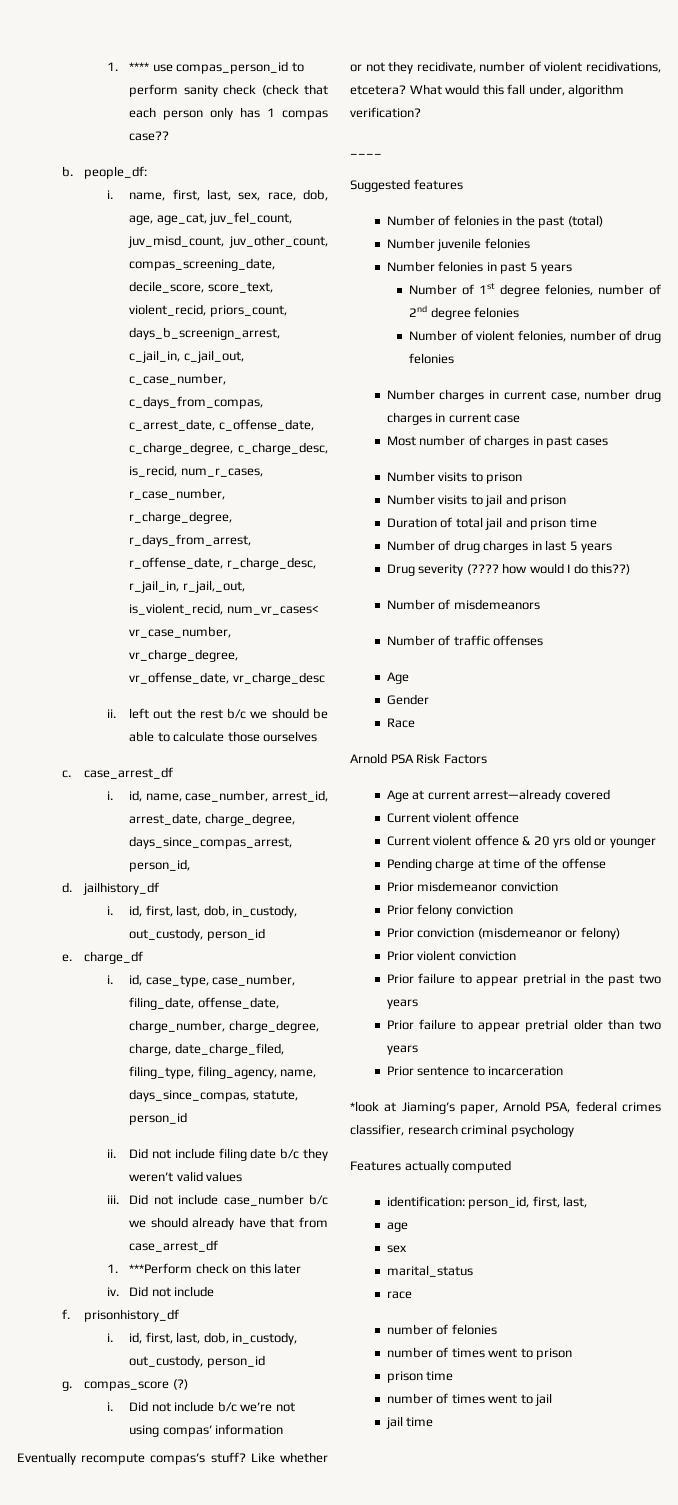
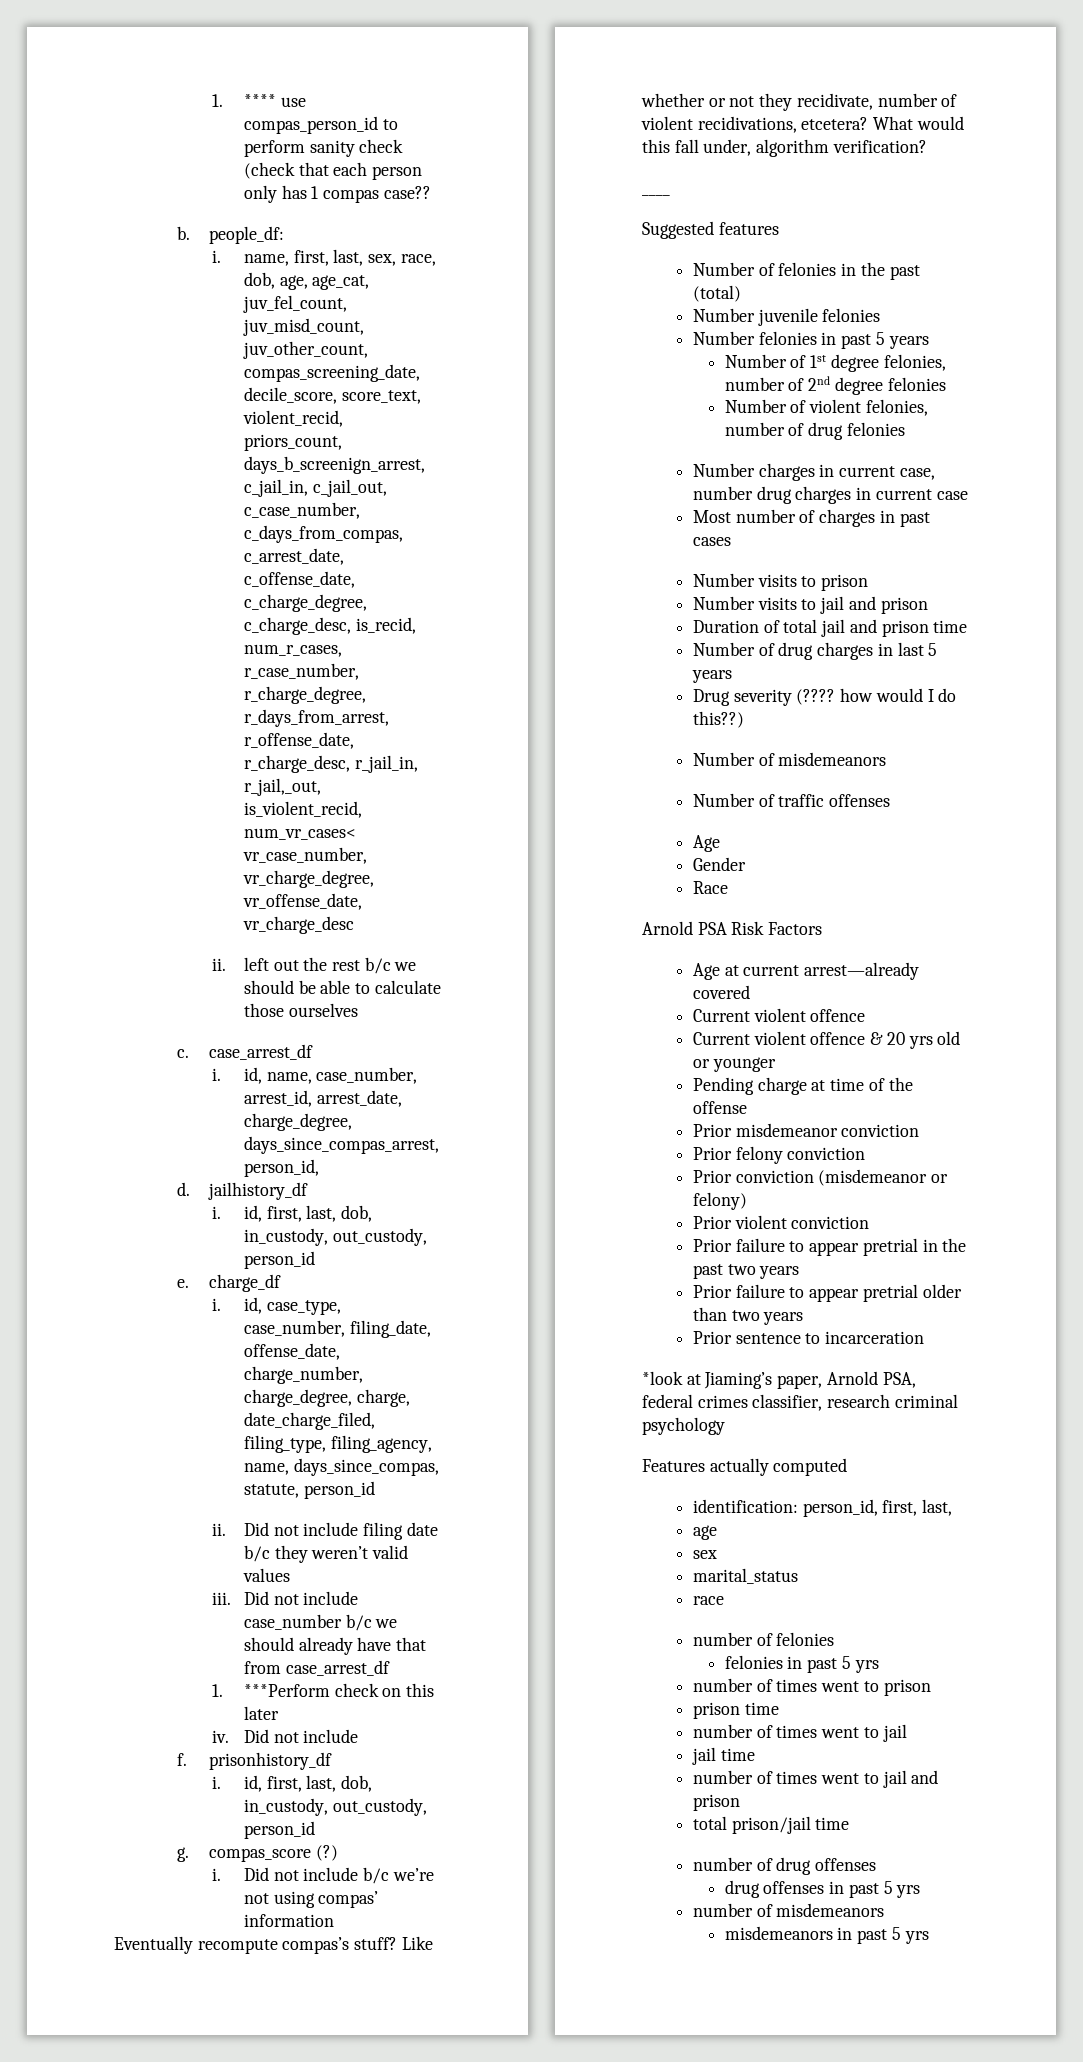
(497, 1329) none -> [724,1655,879,1673] // felonies in past 5 yrs
(434, 1422) none -> [692,1770,939,1788] [692,1794,740,1811] [692,1816,850,1834] [692,1857,877,1875] [724,1880,921,1898] [692,1903,885,1917] [724,1926,929,1944] // number of times went to jail and prison // total prison/jail time // number of drug offenses // drug offenses in past 5 yrs // number of misdemeanors // misdemeanors in past 5 yrs

